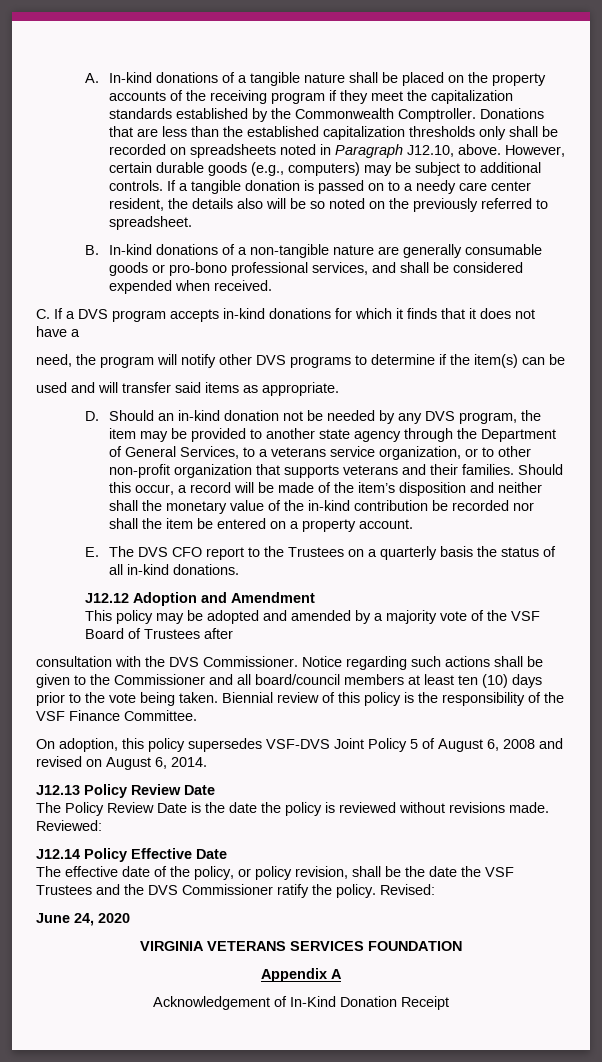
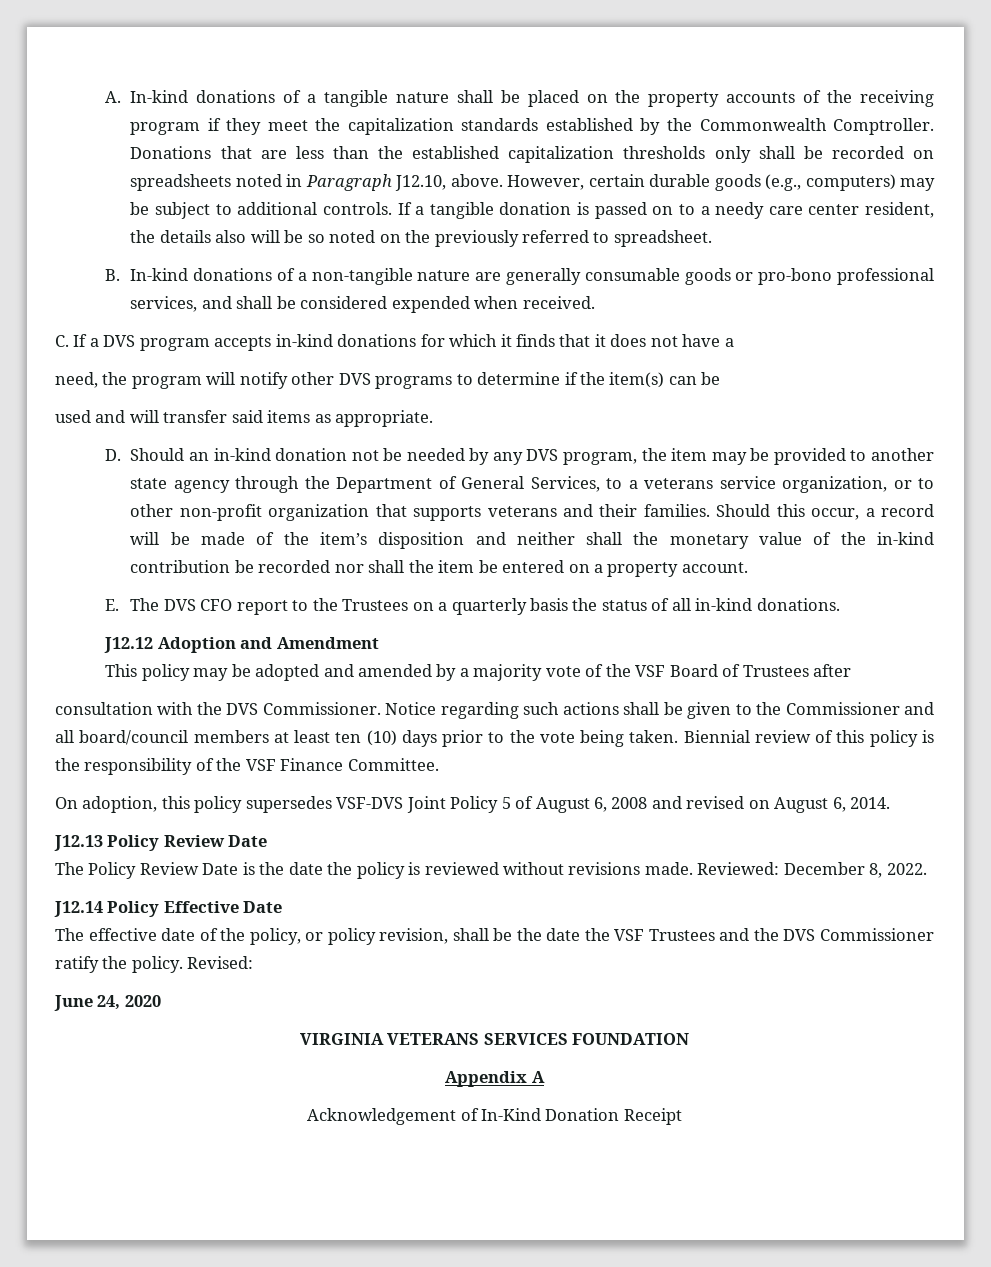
(102, 825) none -> [783,862,927,878] December 8, 2022.

